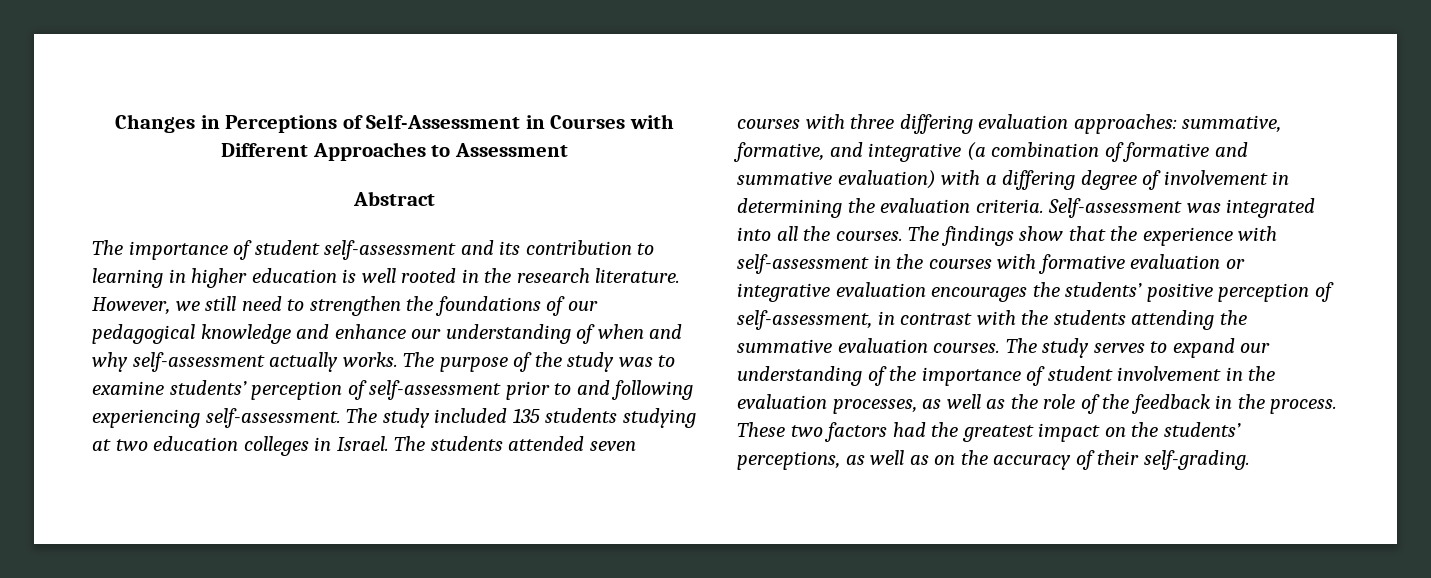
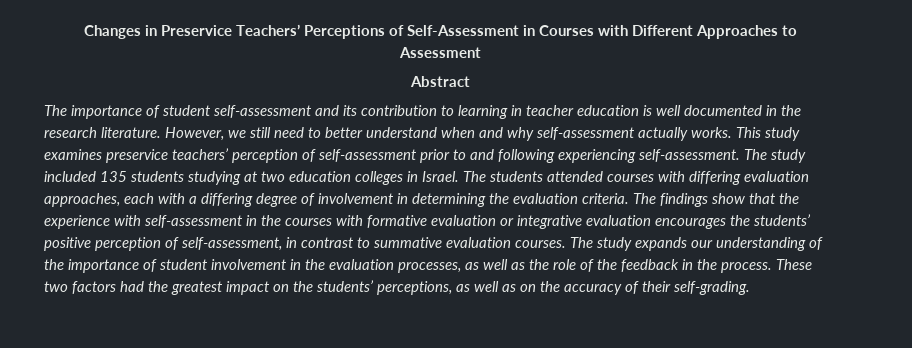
(220, 122) none -> [160,24,300,36] Preservice Teachers’
[191,268,248,288] higher -> [526,105,574,116] teacher
[401,268,457,283] rooted -> [684,105,762,116] documented
[309,296,598,316] [92,324,596,344] strengthen the foundations of our pedagogical knowledge and enhance our understanding of -> [325,127,437,138] better understand
[403,352,676,372] [92,380,247,395] The purpose of the study was to examine students’ -> [736,127,800,141] [44,148,229,163] This study examines preservice teachers’
[589,441,636,451] [737,114,895,129] seven courses with three -> [607,171,685,182] courses with
[1073,114,1282,134] [733,142,1248,162] [737,170,936,189] approaches: summative, formative, and integrative (a combination of formative and summative evaluation) -> [44,193,154,207] approaches, each
[1048,198,1316,218] [737,226,903,241] Self-assessment was integrated into all the courses. -> (629, 198) none
[976,310,1247,330] with the students attending the -> [357,237,370,248] to
[1093,338,1235,358] serves to expand -> [635,237,687,251] expands

